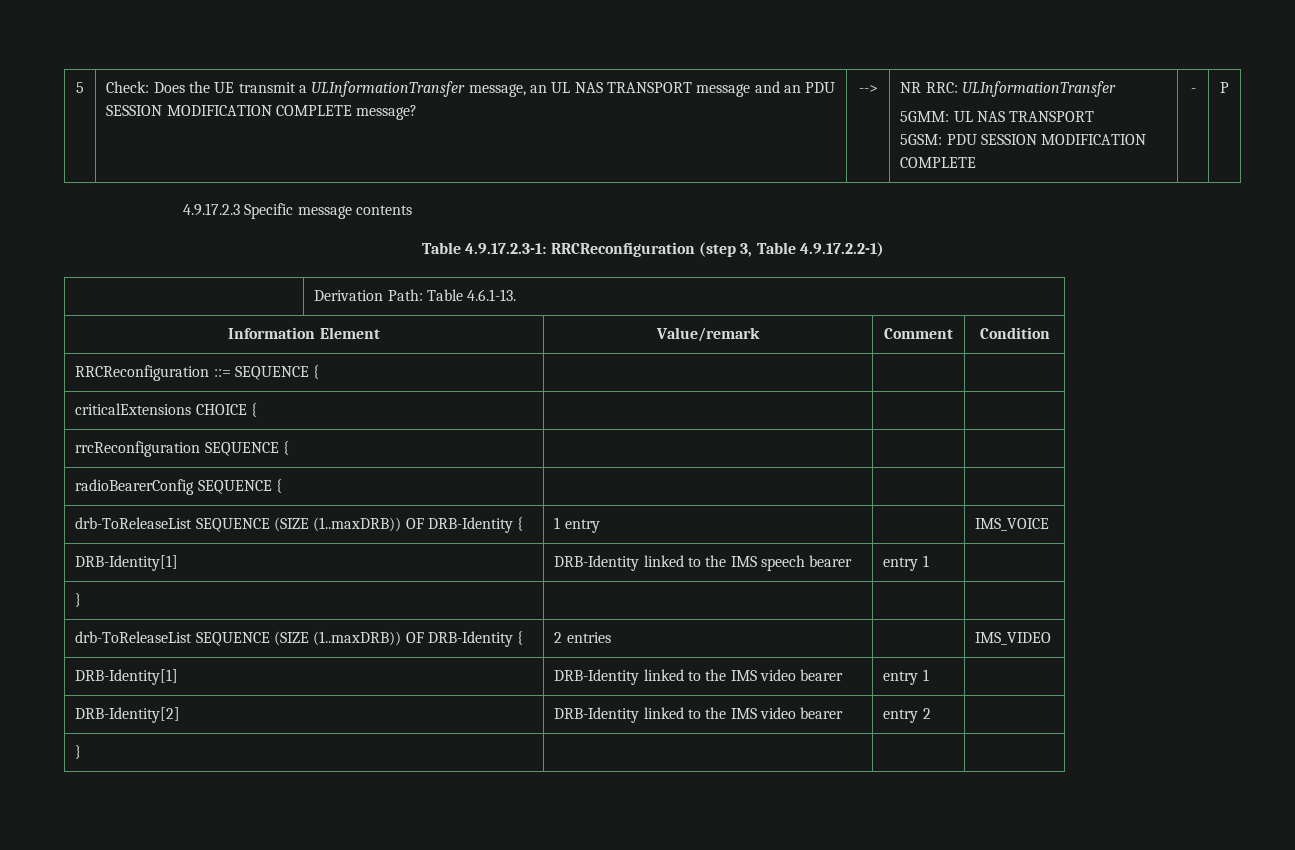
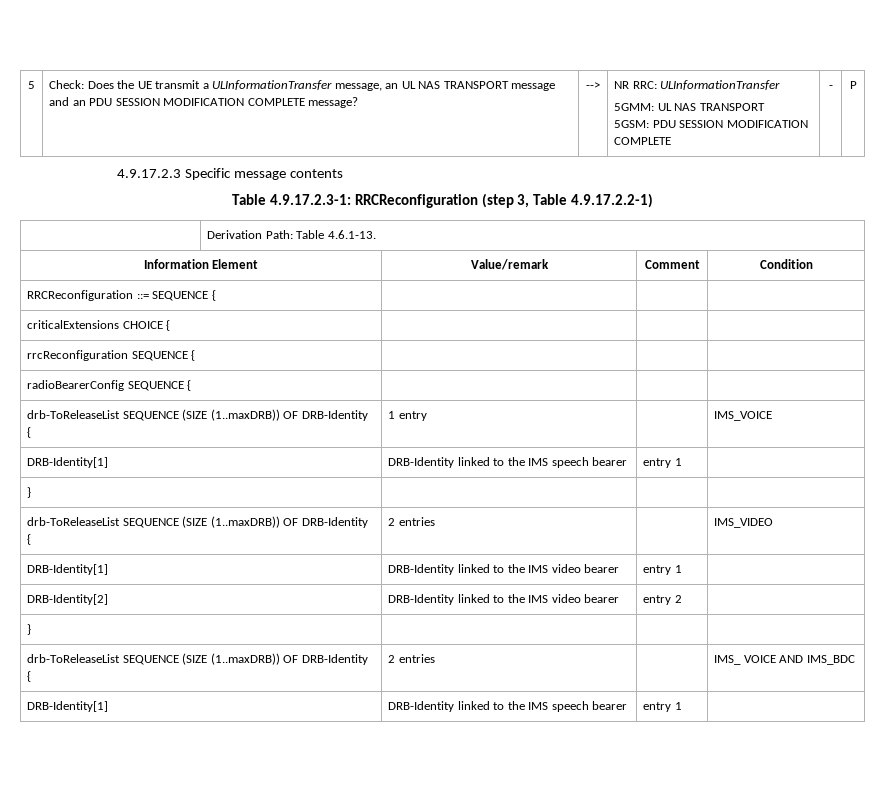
(82, 752) none -> [27,653,368,665] [27,671,32,682] [388,654,435,663] [714,655,855,665] [27,701,109,712] [388,701,628,712] [643,702,682,712] // drb-ToReleaseList SEQUENCE (SIZE (1..maxDRB)) OF DRB-Identity { | 2 entries | | IMS_ VOICE AND IMS_BDC // DRB-Identity[1] | DRB-Identity linked to the IMS speech bearer | entry 1 |

